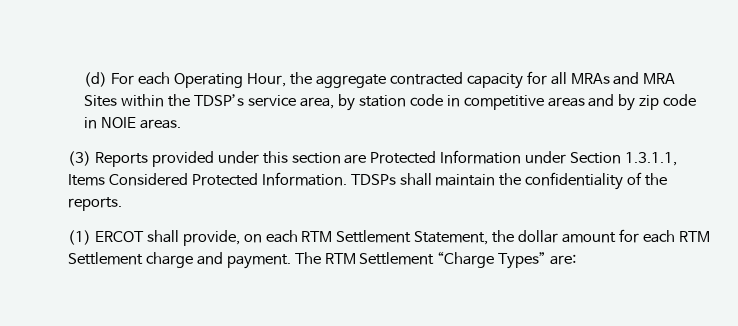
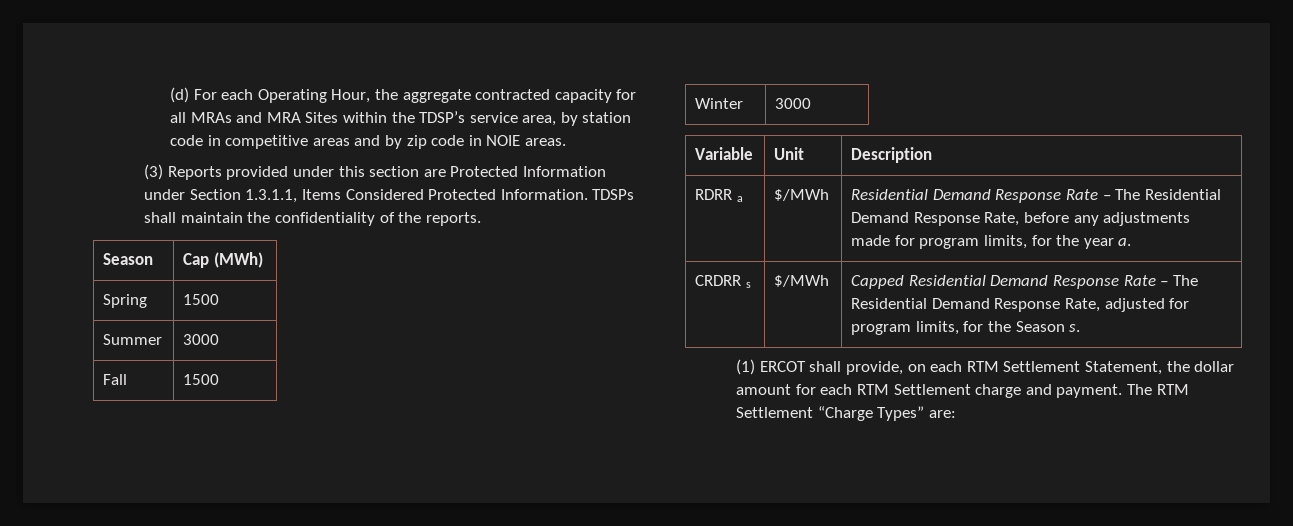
(122, 204) none -> [103,253,154,265] [183,252,263,268] [103,294,148,308] [183,294,220,305] [103,334,163,345] [183,334,220,345] [103,374,128,385] [183,374,220,385] [695,98,744,109] [775,98,812,109] [695,147,754,160] [774,147,805,160] [851,147,933,163] [695,189,743,202] [774,189,830,201] [851,189,1221,203] [851,212,1191,226] [851,235,1132,249] [695,275,751,288] [774,275,830,287] [851,275,1198,289] [851,298,1190,312] [851,321,1081,335] // Season | Cap (MWh) // Spring | 1500 // Summer | 3000 // Fall | 1500 // Winter | 3000 // Variable | Unit | Description // RDRR a | $/MWh | Residential Demand Response Rate – The Residential Demand Response Rate, before any adjustments made for program limits, for the year a. // CRDRR s | $/MWh | Capped Residential Demand Response Rate – The Residential Demand Response Rate, adjusted for program limits, for the Season s.

